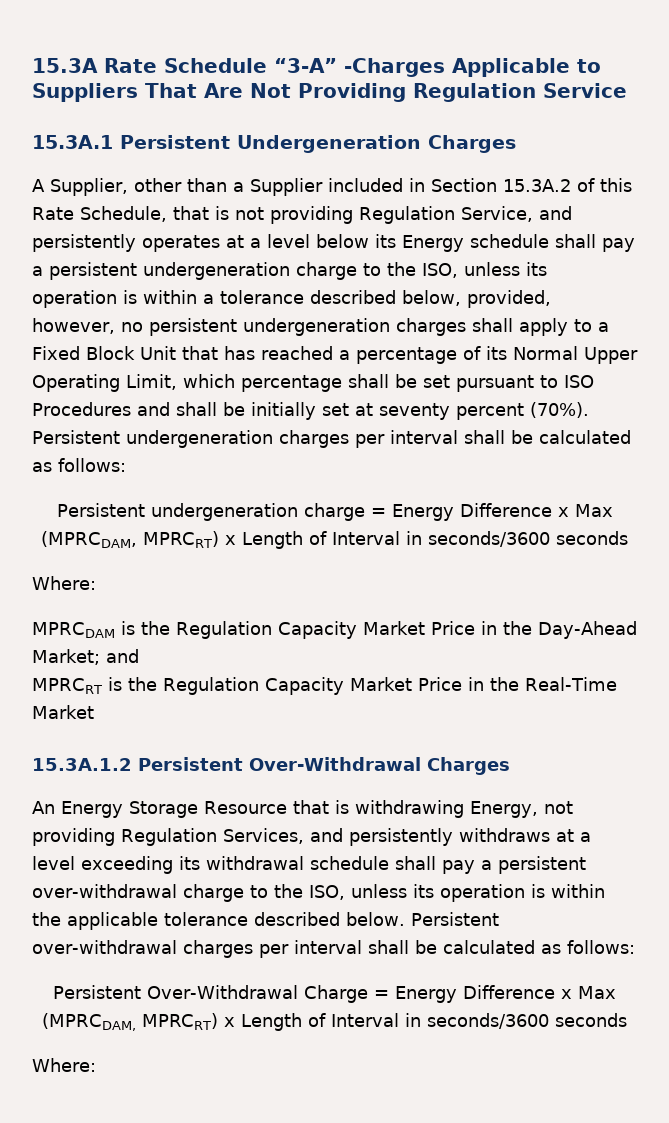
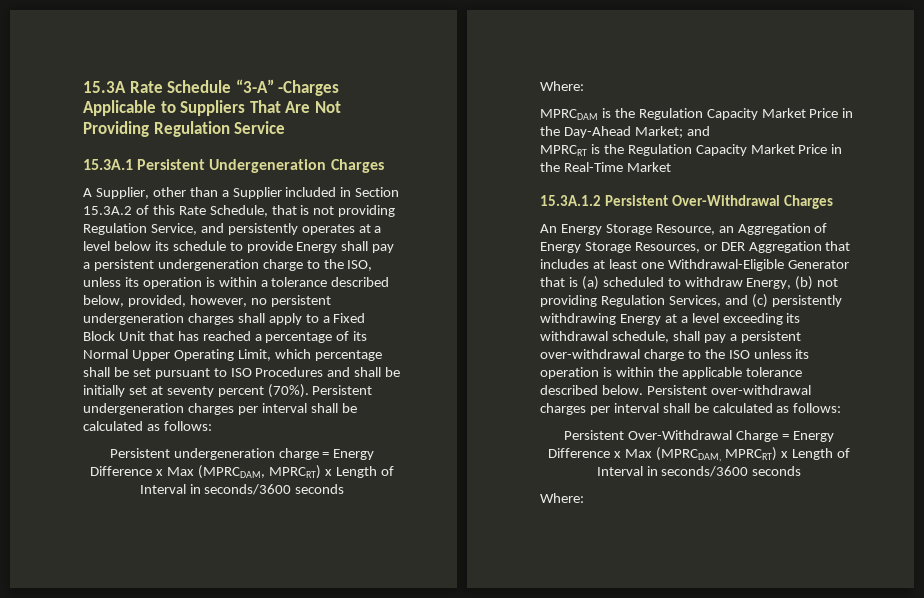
[402,234,549,252] Energy schedule -> [172,241,338,253] schedule to provide Energy
[204,800,538,818] Resource that is withdrawing Energy, -> [655,223,828,235] [540,241,851,253] [540,259,849,271] [540,276,814,290] Resource, an Aggregation of Energy Storage Resources, or DER Aggregation that includes at least one Withdrawal-Eligible Generator that is (a) scheduled to withdraw Energy, (b)
[348,828,550,846] persistently withdraws -> [751,294,842,308] [540,313,661,325] (c) persistently withdrawing Energy
[310,856,389,870] schedule -> [611,331,669,343] schedule,
[308,885,345,900] ISO, -> [728,350,750,359] ISO

